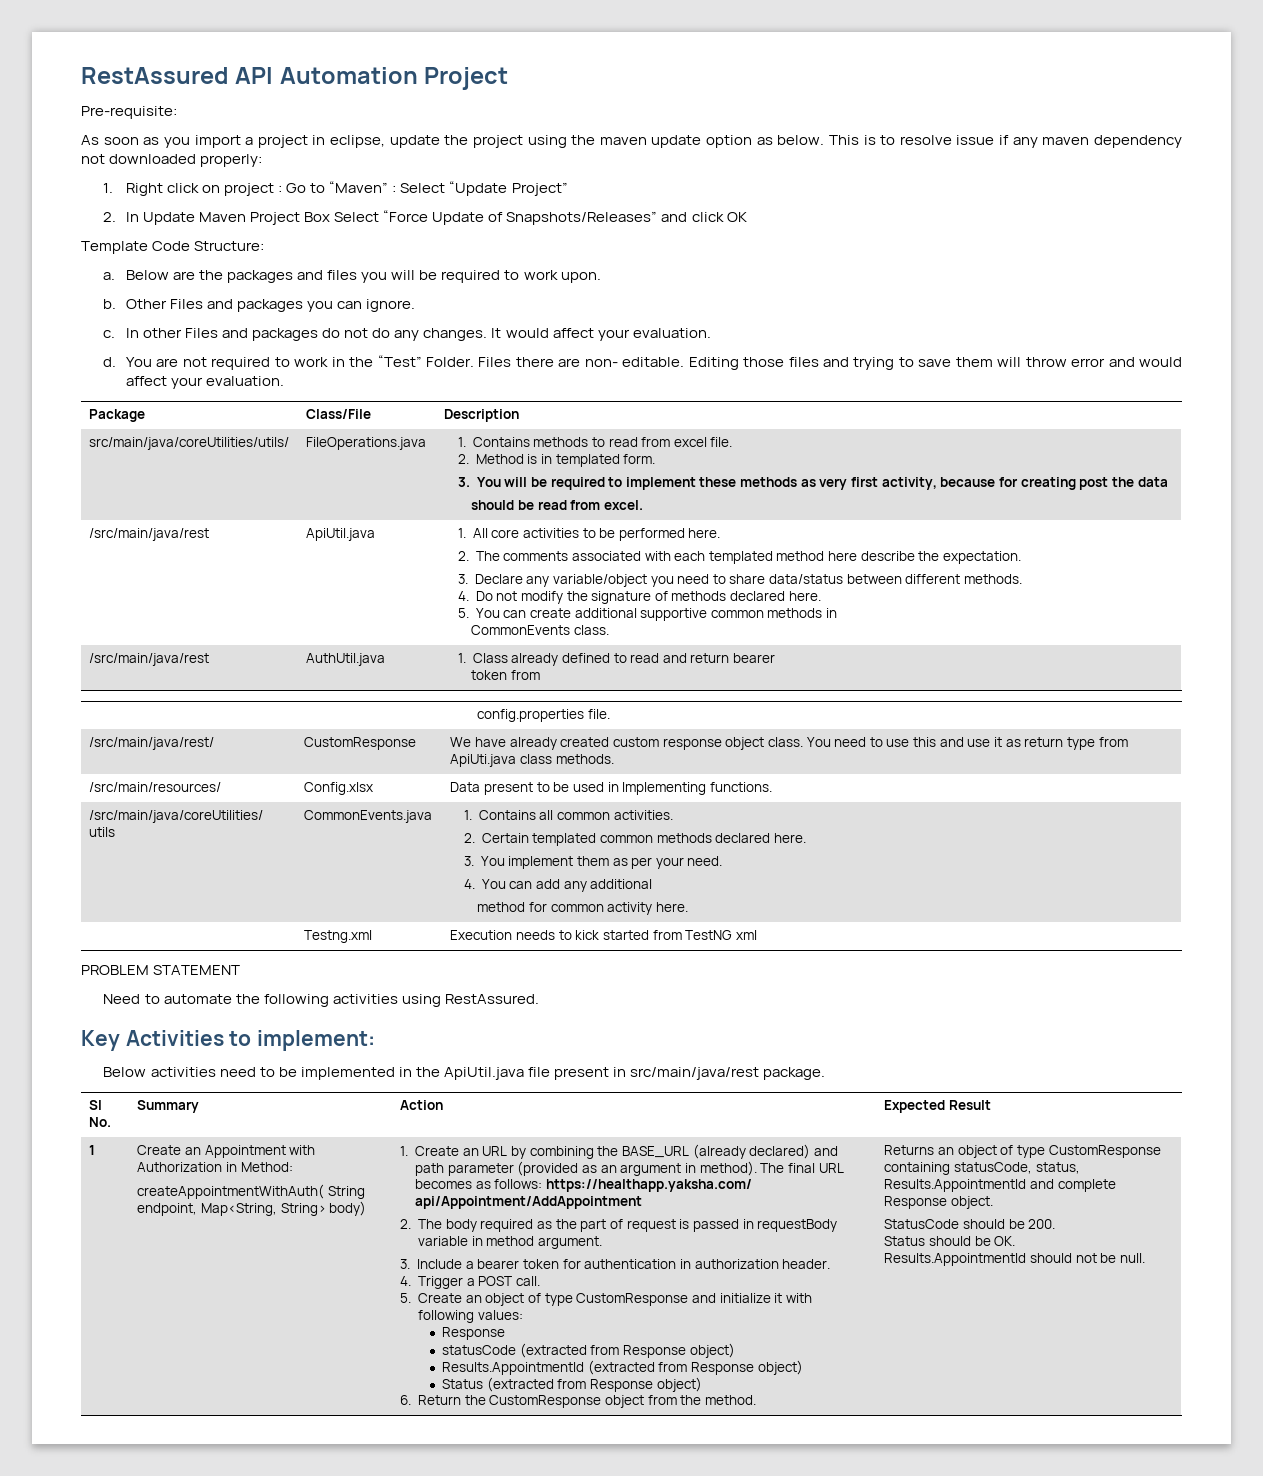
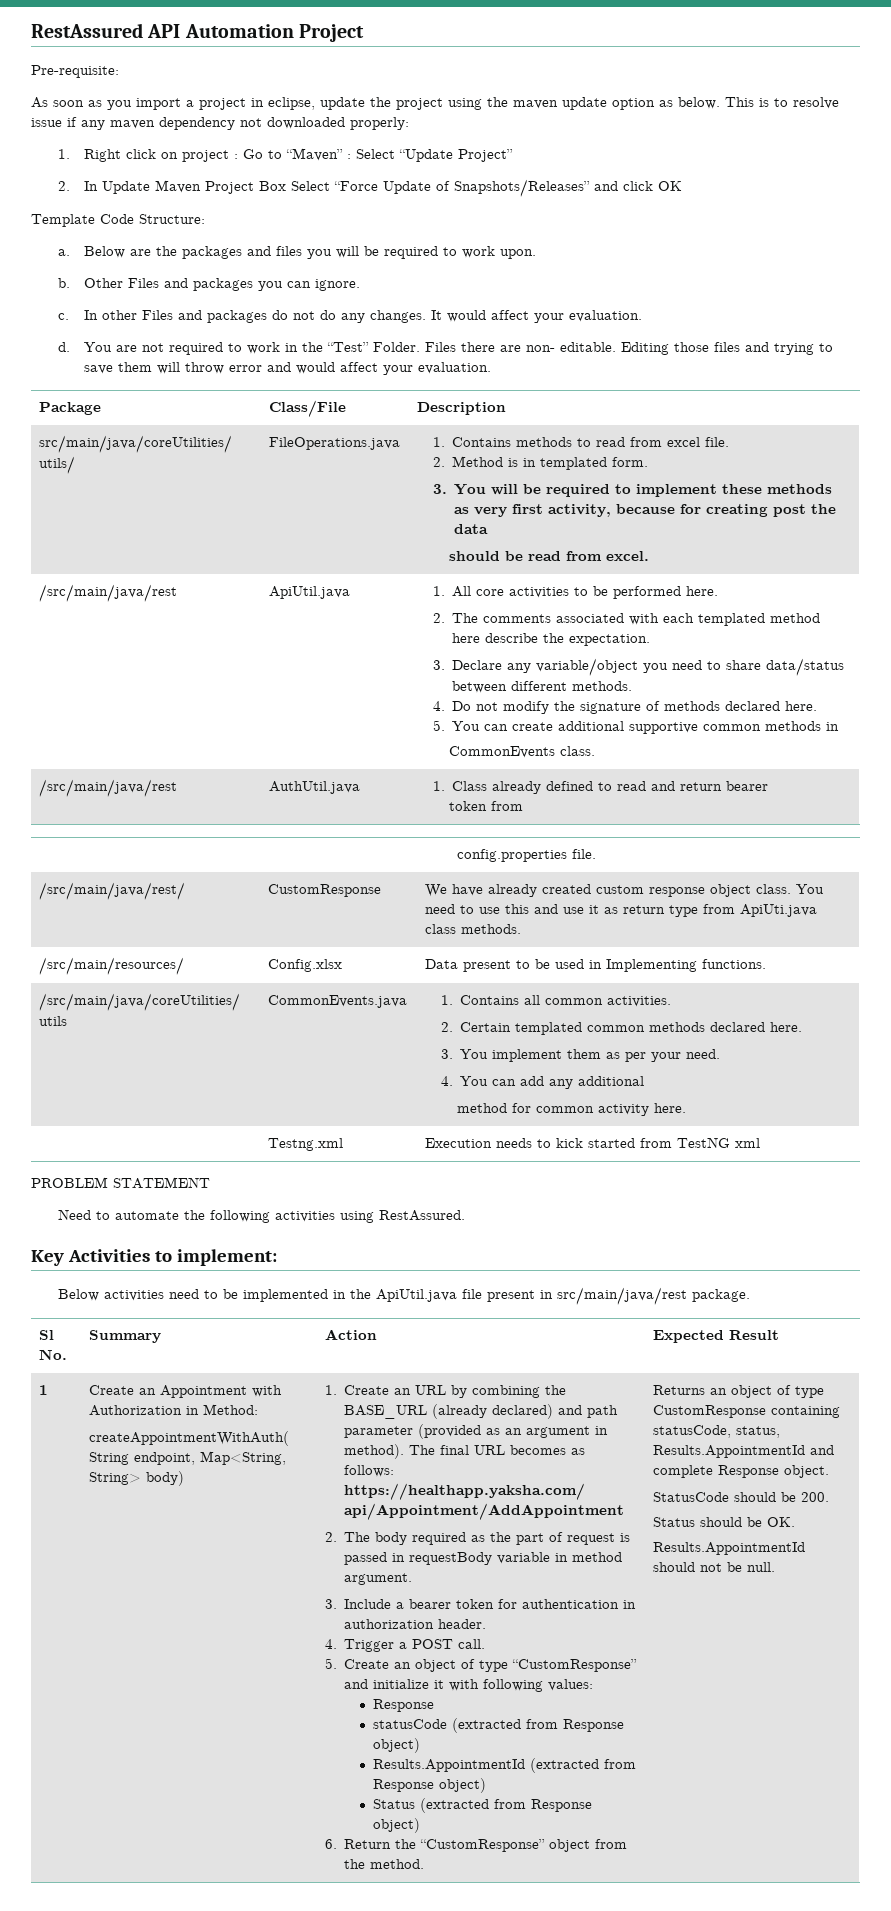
[576,1293,689,1306] CustomResponse -> [512,1659,638,1672] “CustomResponse”
[489,1395,602,1408] CustomResponse -> [420,1839,546,1852] “CustomResponse”

